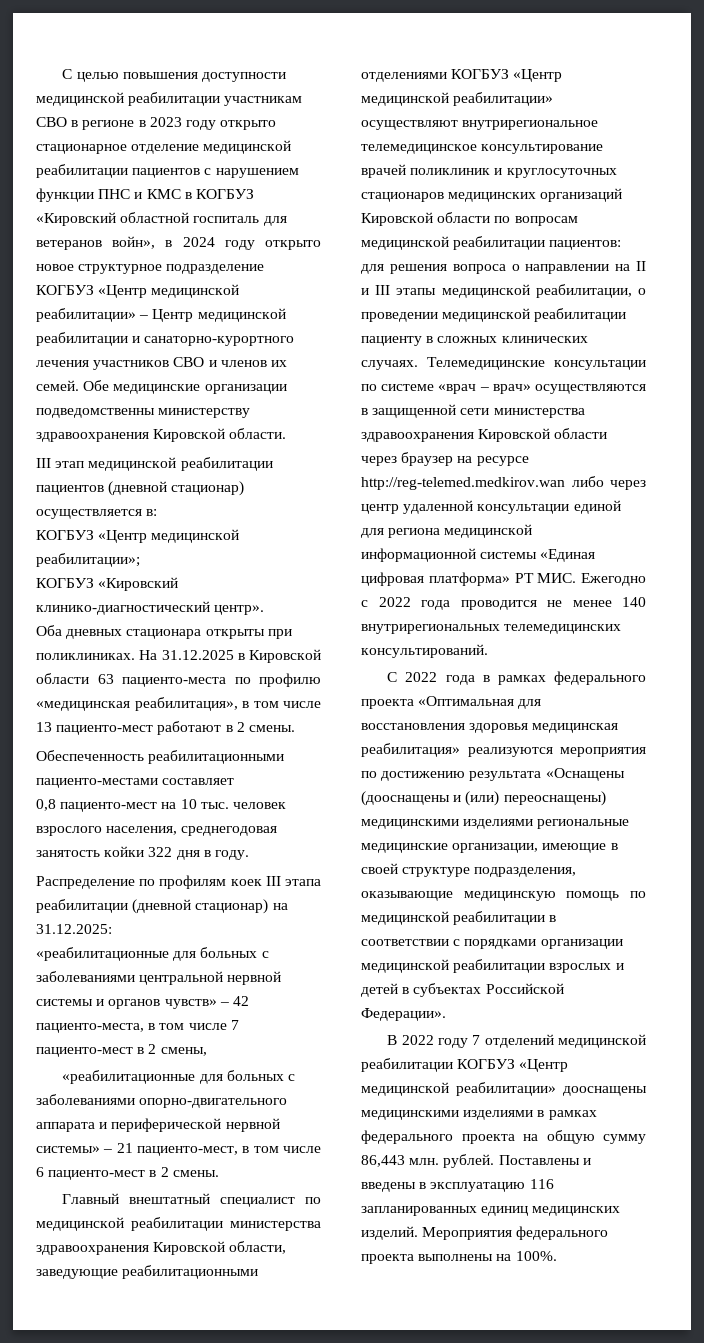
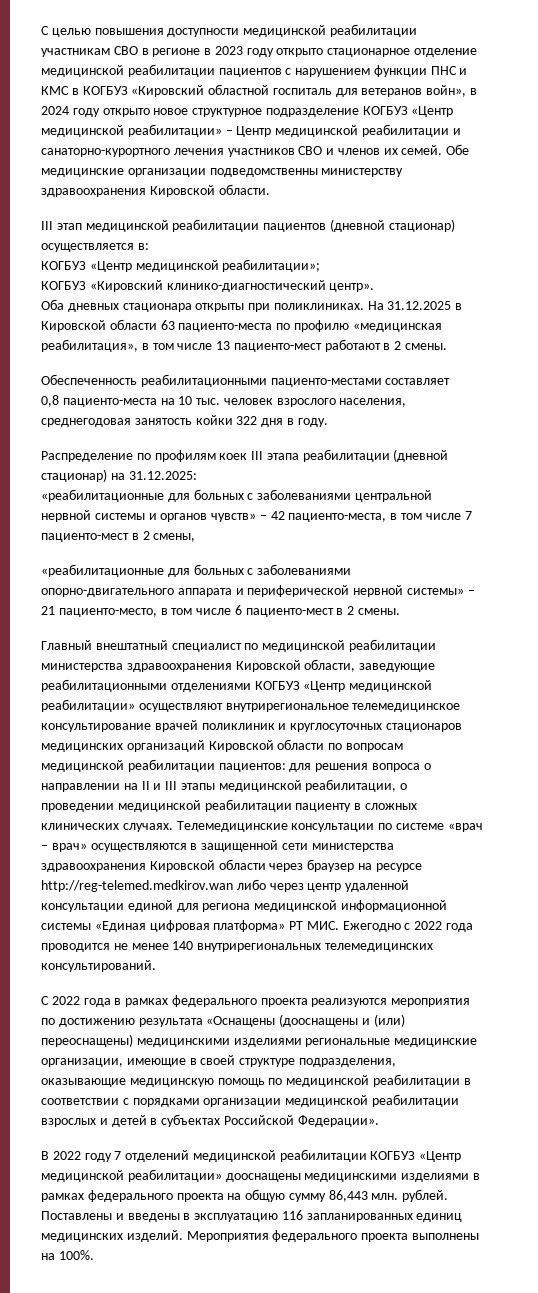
[60,802,158,812] пациенто-мест -> [62,398,157,407] пациенто-места
[137,1146,238,1156] пациенто-мест, -> [58,608,157,617] пациенто-место,
[418,696,542,709] [361,723,619,733] [361,743,460,757] «Оптимальная для восстановления здоровья медицинская реабилитация» -> (308, 1002) none

